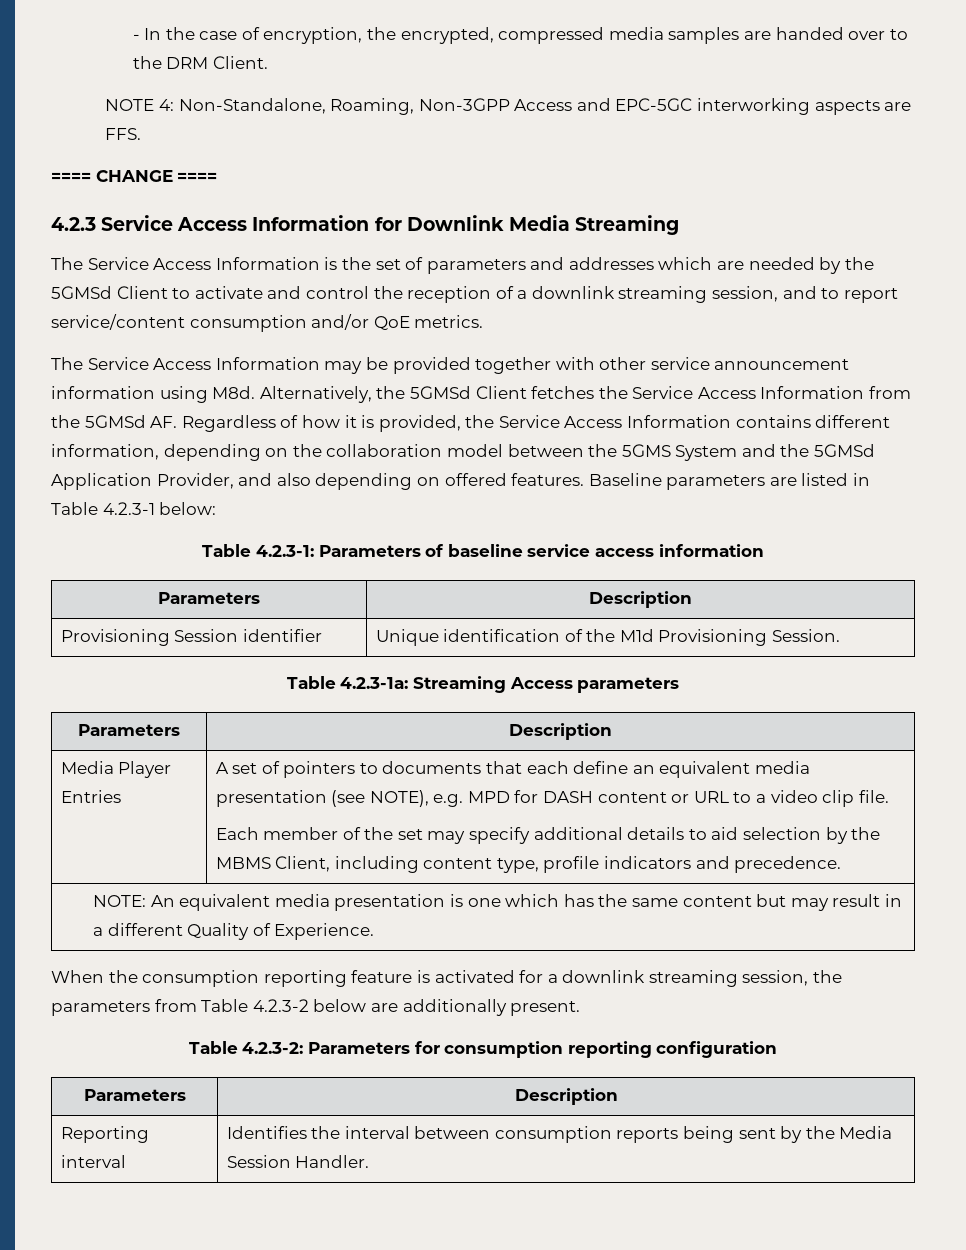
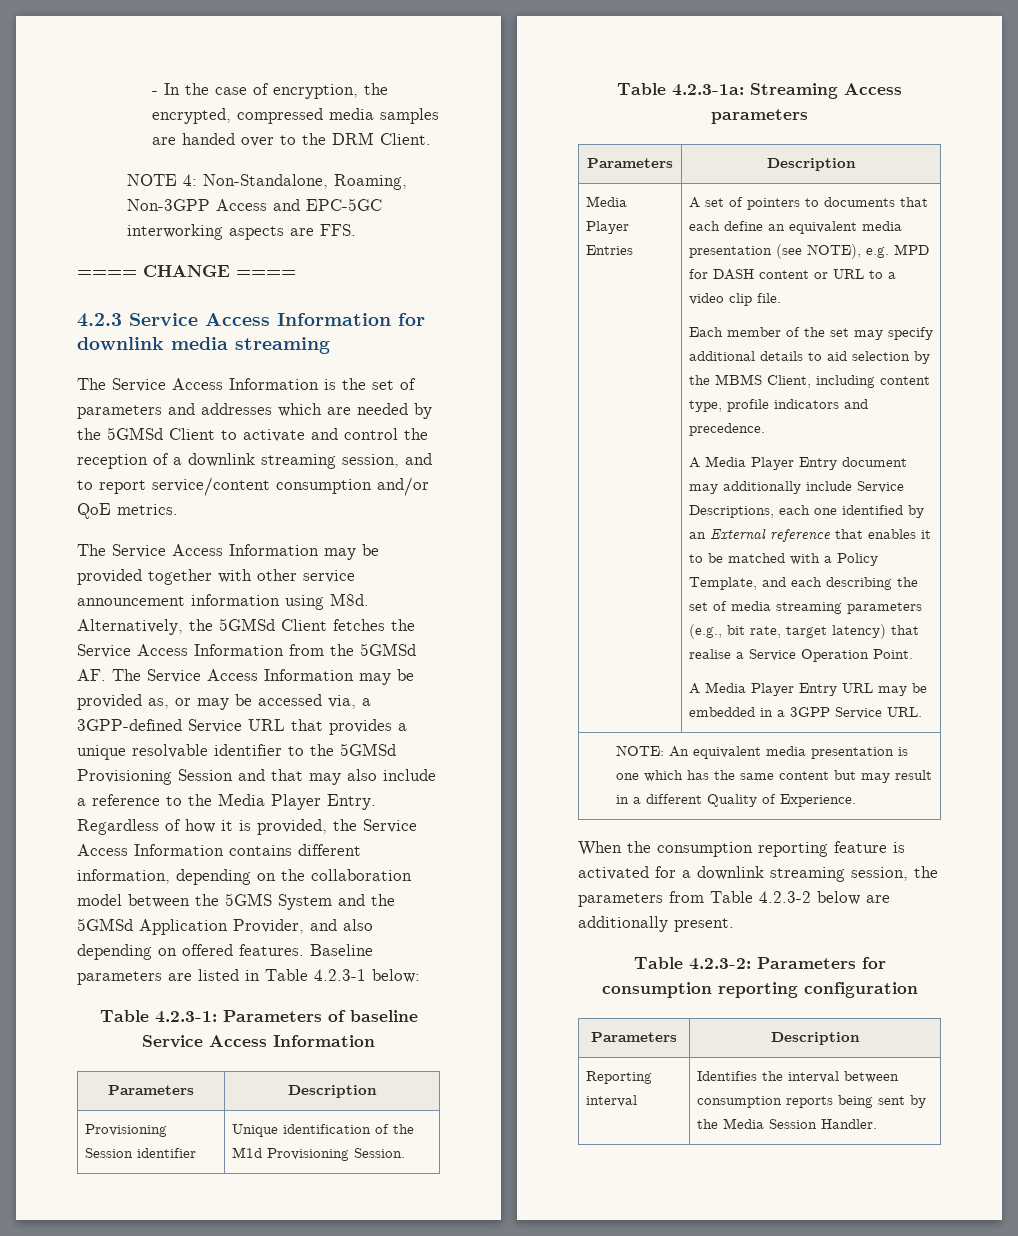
[406,215,679,235] Downlink Media Streaming -> [77,337,330,354] downlink media streaming
(178, 422) none -> [112,669,414,685] [77,694,371,710] [77,719,407,735] [77,743,396,760] [77,769,436,785] [77,793,376,810] The Service Access Information may be provided as, or may be accessed via, a 3GPP-defined Service URL that provides a unique resolvable identifier to the 5GMSd Provisioning Session and that may also include a reference to the Media Player Entry.
[527,544,764,557] service access information -> [142,1035,375,1048] Service Access Information
(842, 864) none -> [688,456,907,470] [688,481,904,494] [688,505,924,518] [688,528,931,542] [688,553,878,566] [688,577,918,590] [688,601,922,614] [688,624,919,639] [688,649,913,662] [688,682,927,696] [688,707,922,719] // A Media Player Entry document may additionally include Service Descriptions, each one identified by an External reference that enables it to be matched with a Policy Template, and each describing the set of media streaming parameters (e.g., bit rate, target latency) that realise a Service Operation Point. // A Media Player Entry URL may be embedded in a 3GPP Service URL.

